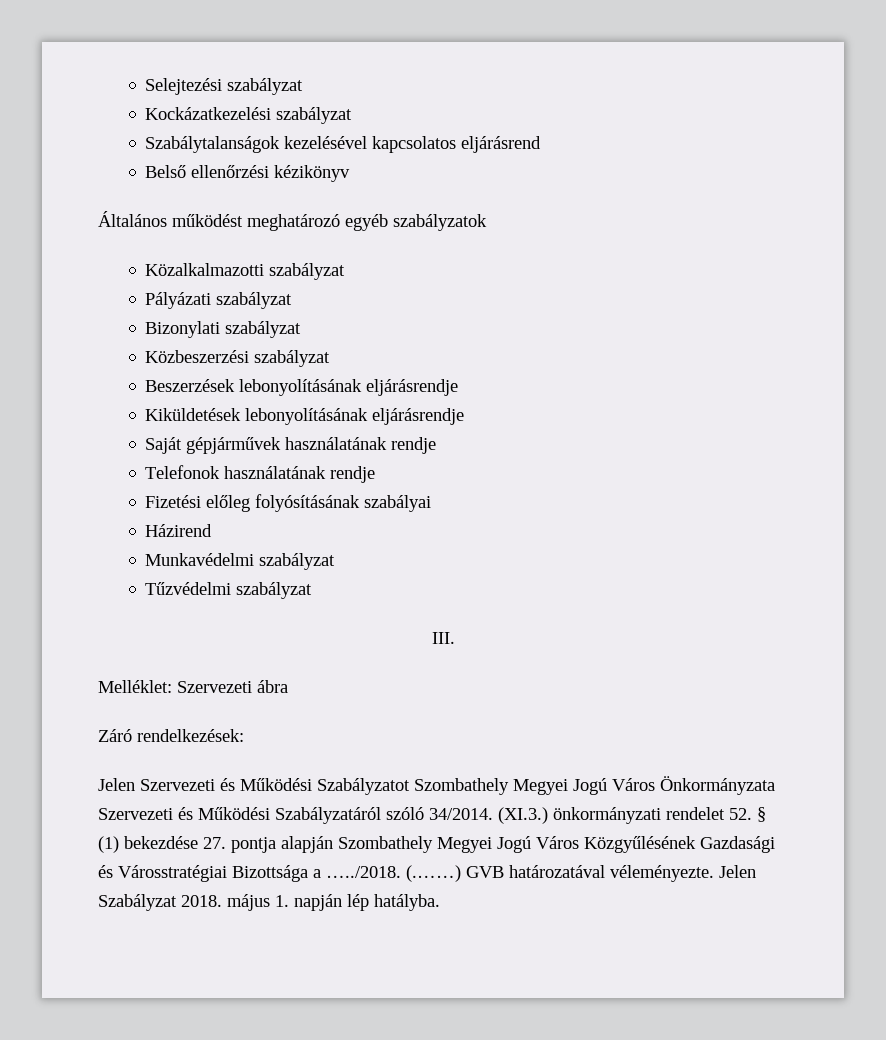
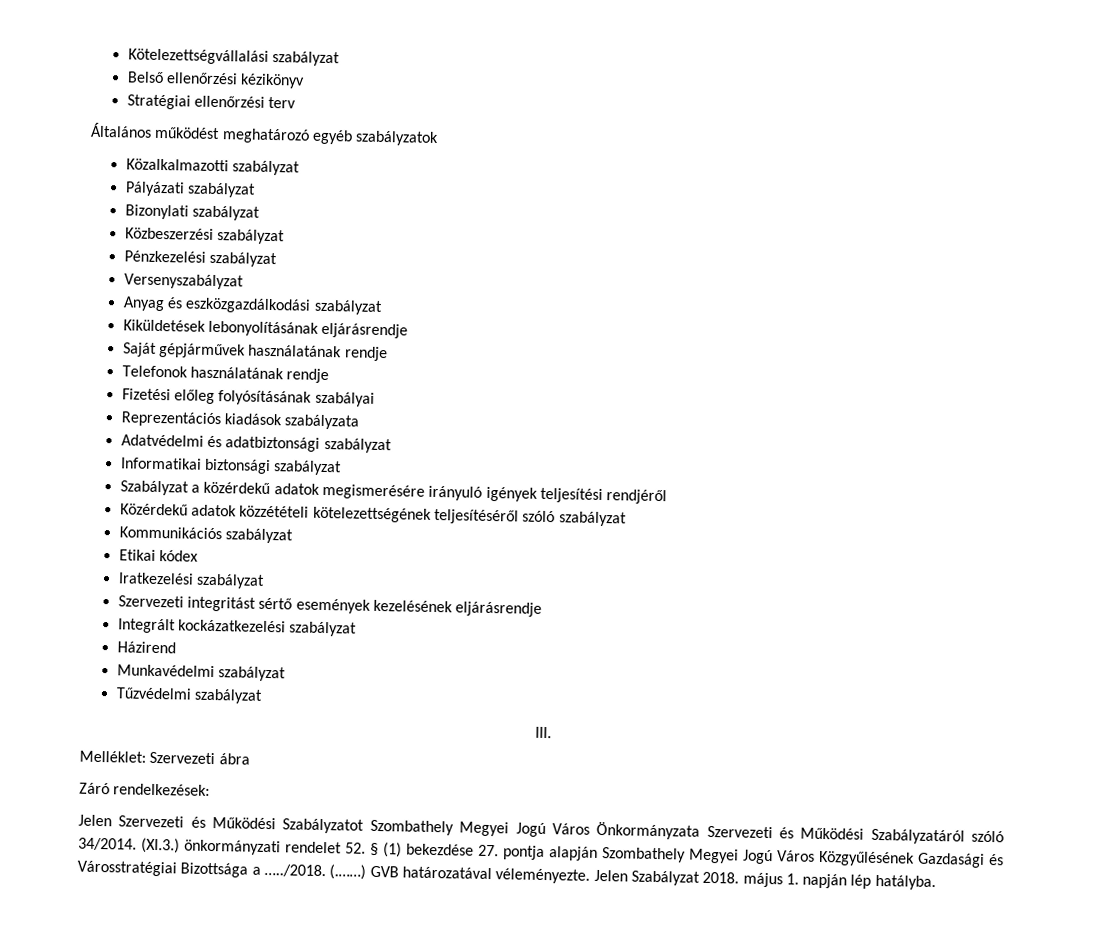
[145,78,304,95] [145,107,353,124] [145,136,542,153] Selejtezési szabályzat // Kockázatkezelési szabályzat // Szabálytalanságok kezelésével kapcsolatos eljárásrend -> [127,48,340,67] Kötelezettségvállalási szabályzat
(351, 173) none -> [126,94,297,110] // Stratégiai ellenőrzési terv
[145,379,459,396] Beszerzések lebonyolításának eljárásrendje -> [123,250,277,268] [123,273,244,290] [122,296,383,315] Pénzkezelési szabályzat // Versenyszabályzat // Anyag és eszközgazdálkodási szabályzat
(432, 503) none -> [120,411,360,430] [120,434,392,454] [119,457,343,476] [119,480,668,505] [119,503,627,527] [118,526,293,544] [118,549,198,562] [117,572,265,589] [117,595,543,617] [117,618,358,637] // Reprezentációs kiadások szabályzata // Adatvédelmi és adatbiztonsági szabályzat // Informatikai biztonsági szabályzat // Szabályzat a közérdekű adatok megismerésére irányuló igények teljesítési rendjéről // Közérdekű adatok közzétételi kötelezettségének teljesítéséről szóló szabályzat // Kommunikációs szabályzat // Etikai kódex // Iratkezelési szabályzat // Szervezeti integritást sértő események kezelésének eljárásrendje // Integrált kockázatkezelési szabályzat

